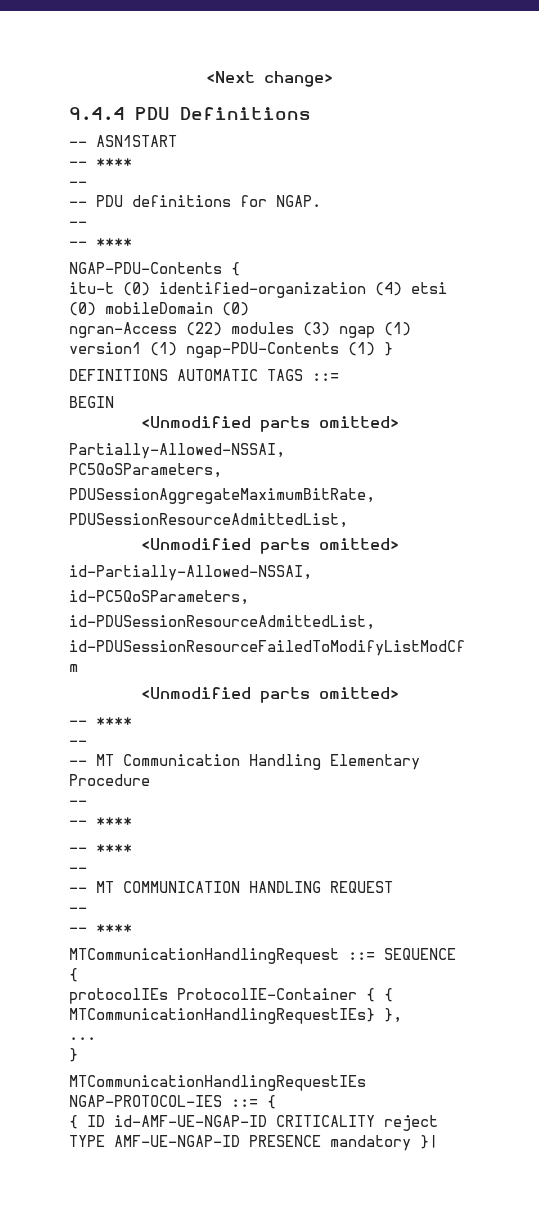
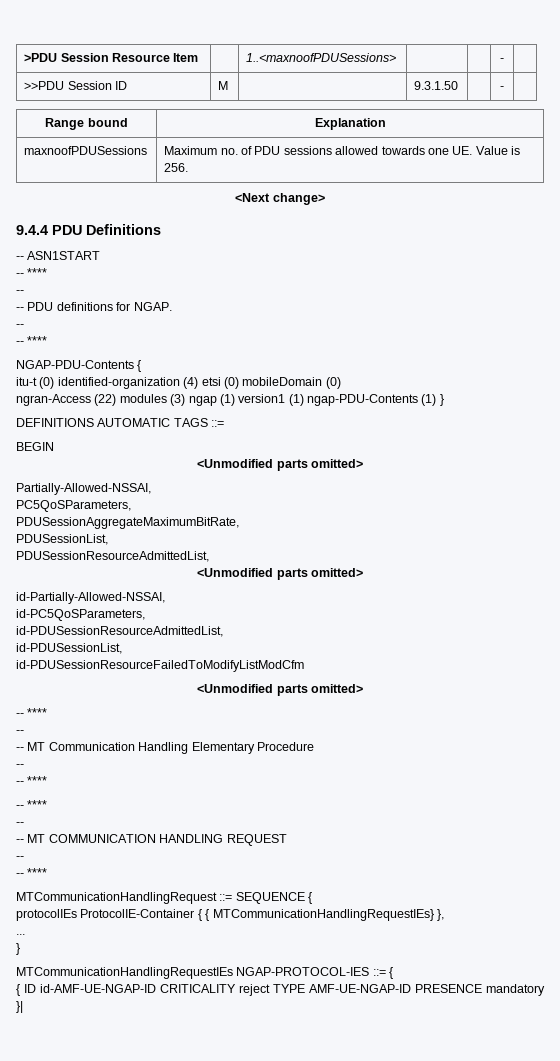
(206, 77) none -> [24,53,199,62] [246,53,397,62] [500,58,504,62] [24,81,128,90] [218,81,229,90] [414,81,459,90] [500,86,504,90] [45,118,128,130] [314,118,386,130] [24,146,148,155] [164,146,521,155] [164,163,189,172] >PDU Session Resource Item | | 1..<maxnoofPDUSessions> | | | - | // >>PDU Session ID | M | | 9.3.1.50 | | - | // Range bound | Explanation // maxnoofPDUSessions | Maximum no. of PDU sessions allowed towards one UE. Value is 256. //
(375, 496) none -> [16,534,108,545] // PDUSessionList,
(375, 622) none -> [16,643,122,654] // id-PDUSessionList,

